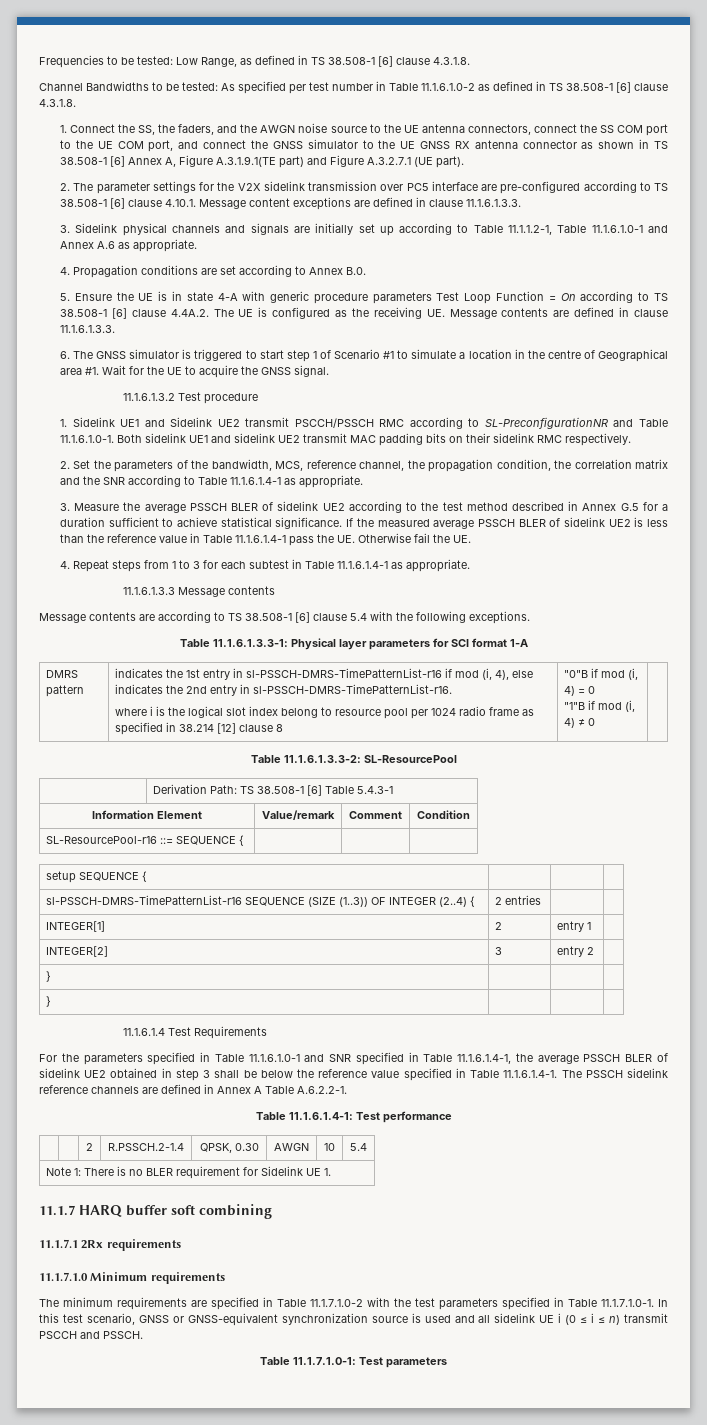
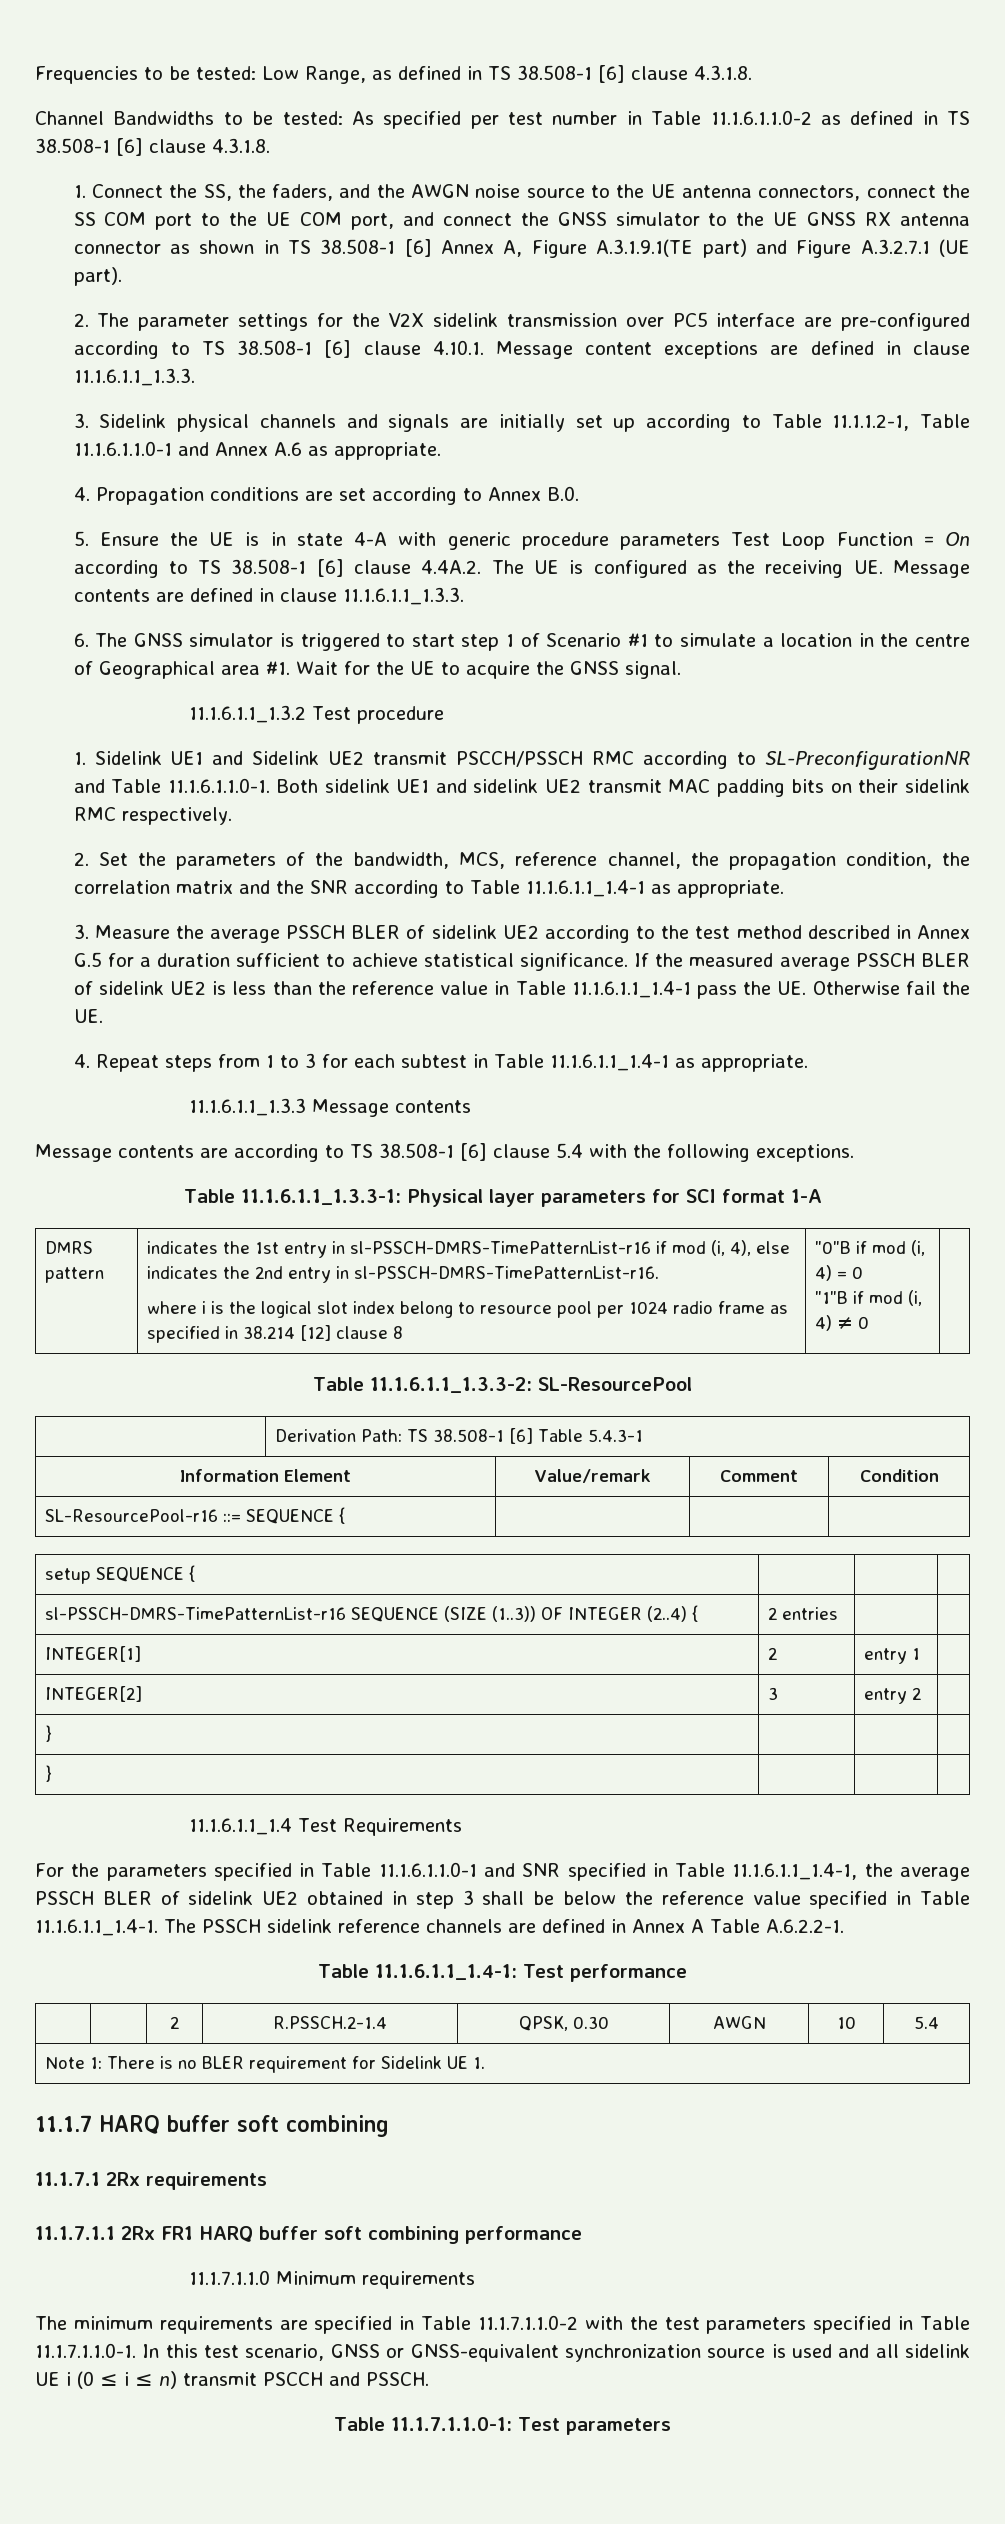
[421,83,475,91] 11.1.6.1.0-2 -> [710,110,812,125] 11.1.6.1.1.0-2
[466,199,522,207] 11.1.6.1.3.3. -> [73,368,195,386] 11.1.6.1.1_1.3.3.
[591,225,643,233] 11.1.6.1.0-1 -> [73,441,172,456] 11.1.6.1.1.0-1
[60,325,116,333] 11.1.6.1.3.3. -> [342,587,464,605] 11.1.6.1.1_1.3.3.
[123,393,176,401] 11.1.6.1.3.2 -> [189,705,307,723] 11.1.6.1.1_1.3.2
[60,435,115,443] 11.1.6.1.0-1. -> [167,778,270,793] 11.1.6.1.1.0-1.
[230,477,282,485] 11.1.6.1.4-1 -> [525,880,645,897] 11.1.6.1.1_1.4-1
[235,535,287,543] 11.1.6.1.4-1 -> [571,981,691,998] 11.1.6.1.1_1.4-1
[337,559,471,572] [123,587,176,595] 11.1.6.1.4-1 as appropriate. // 11.1.6.1.3.3 -> [549,1054,808,1072] [189,1098,307,1116] 11.1.6.1.1_1.4-1 as appropriate. // 11.1.6.1.1_1.3.3
[212,639,288,647] 11.1.6.1.3.3-1: -> [240,1189,401,1205] 11.1.6.1.1_1.3.3-1:
[283,755,361,763] 11.1.6.1.3.3-2: -> [370,1377,532,1393] 11.1.6.1.1_1.3.3-2:
[123,1028,166,1036] 11.1.6.1.4 -> [189,1818,293,1835] 11.1.6.1.1_1.4
[248,1054,300,1062] 11.1.6.1.0-1 -> [378,1862,477,1877] 11.1.6.1.1.0-1
[457,1054,512,1064] 11.1.6.1.4-1, -> [732,1863,858,1880] 11.1.6.1.1_1.4-1,
[503,1070,558,1078] 11.1.6.1.4-1. -> [35,1919,158,1936] 11.1.6.1.1_1.4-1.
[288,1112,353,1120] 11.1.6.1.4-1: -> [374,1964,517,1980] 11.1.6.1.1_1.4-1:
[39,1272,88,1281] 11.1.7.1.0 -> [35,2226,582,2244] [189,2270,271,2285] 11.1.7.1.1 2Rx FR1 HARQ buffer soft combining performance // 11.1.7.1.1.0
[310,1299,363,1307] 11.1.7.1.0-2 -> [478,2315,578,2330] 11.1.7.1.1.0-2
[601,1299,654,1307] 11.1.7.1.0-1. -> [35,2343,136,2358] 11.1.7.1.1.0-1.
[293,1357,356,1365] 11.1.7.1.0-1: -> [391,2417,513,2431] 11.1.7.1.1.0-1:

